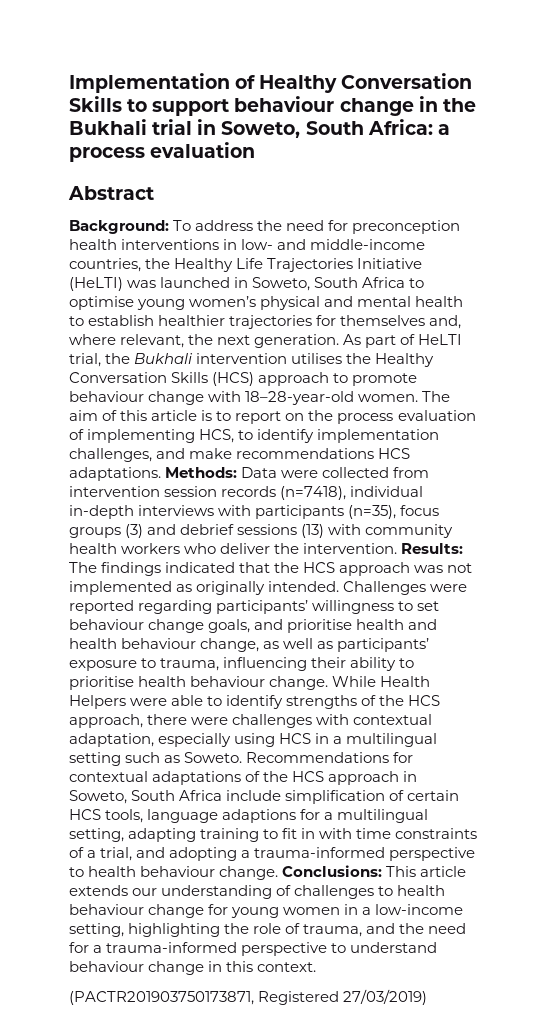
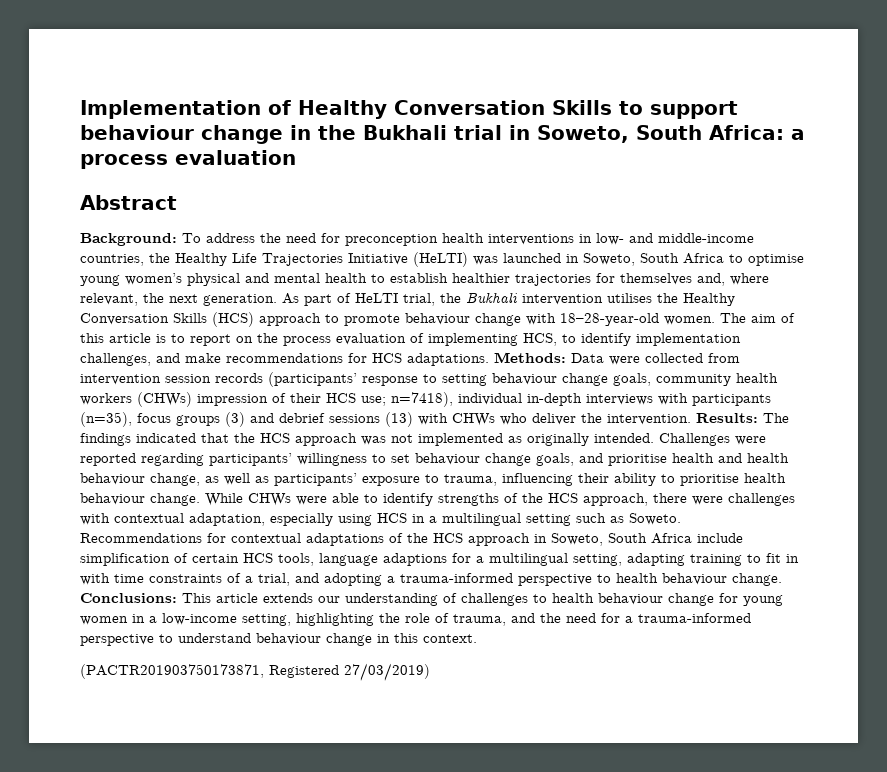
(375, 453) none -> [348,353,367,363] for
[280,486,347,500] (n=7418), -> [268,372,778,387] [80,392,453,407] (participants’ response to setting behaviour change goals, community health workers (CHWs) impression of their HCS use; n=7418),
[365,524,454,538] [69,543,181,554] community health workers -> [452,413,495,426] CHWs
[380,676,431,687] [69,695,126,709] Health Helpers -> [248,493,291,506] CHWs

